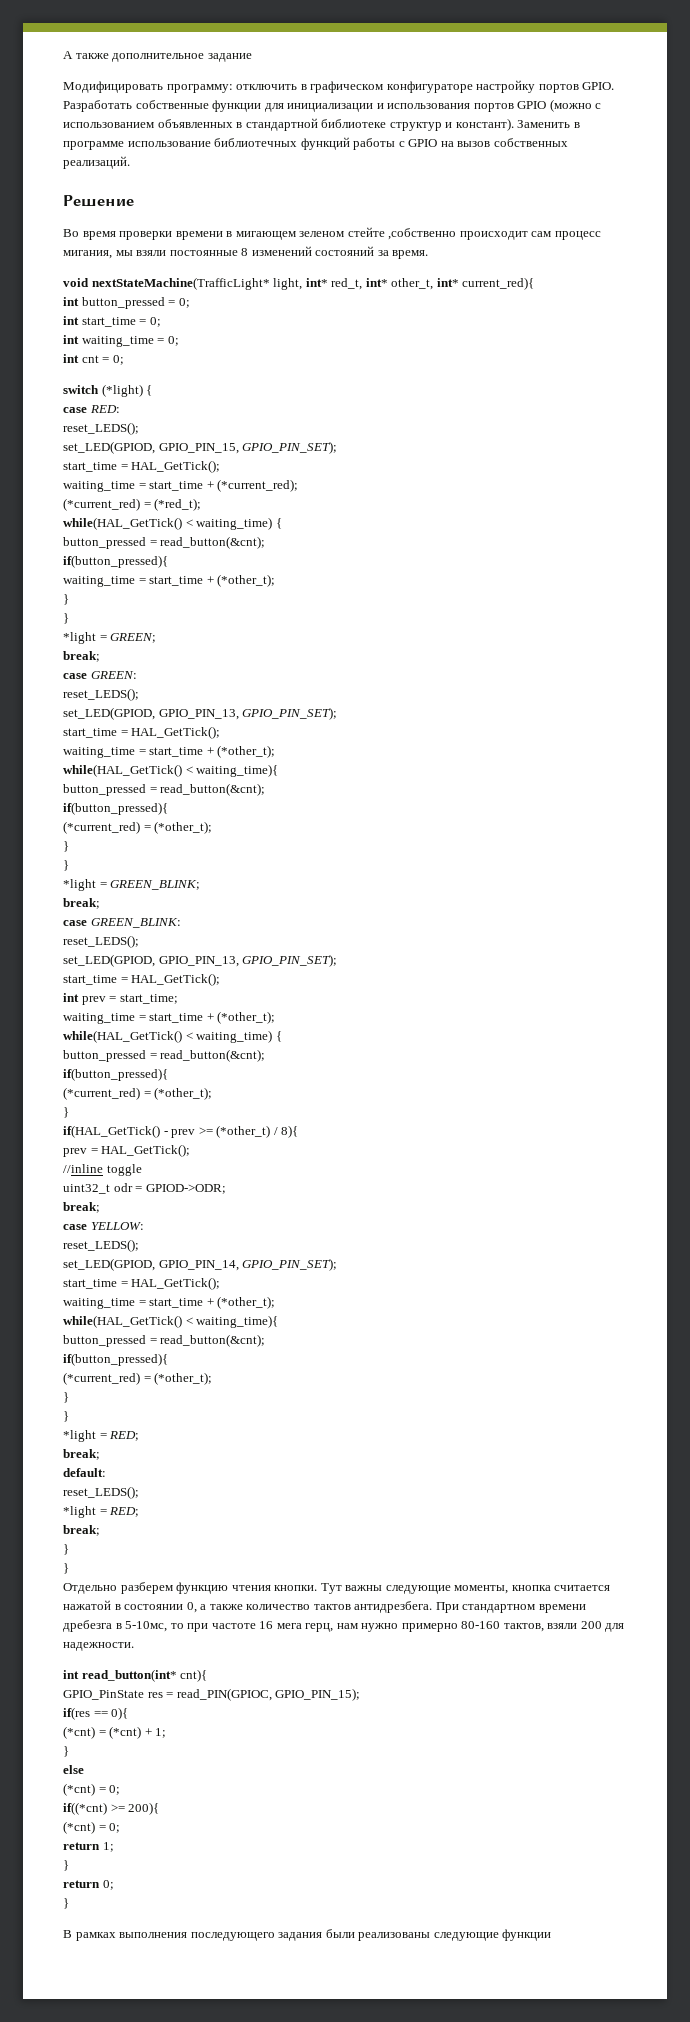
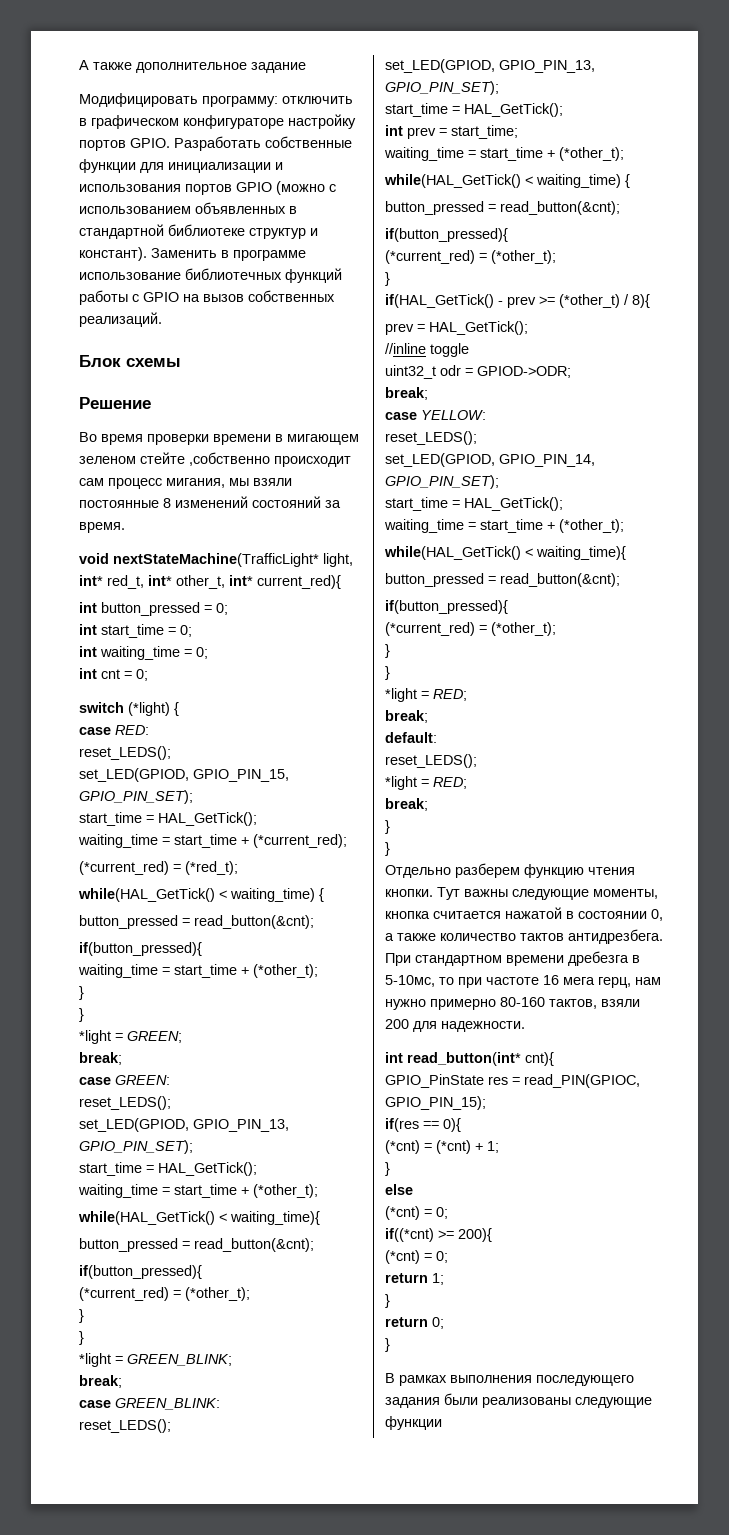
(130, 162) none -> [79,355,181,367] // Блок схемы

